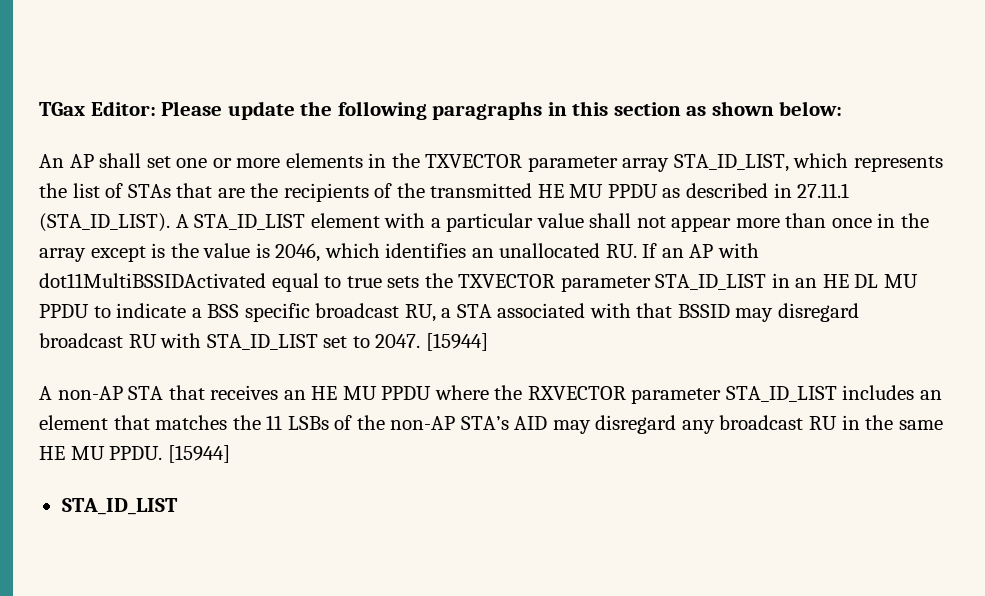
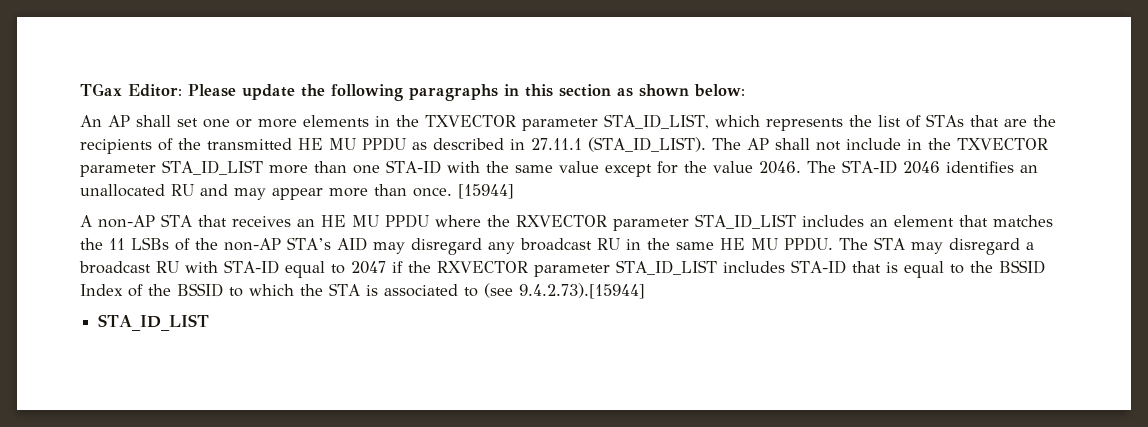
[622,158,670,172] array -> (598, 124) none
[175,213,930,232] [39,243,760,262] [39,273,918,292] [39,303,860,322] [39,333,421,350] A STA_ID_LIST element with a particular value shall not appear more than once in the array except is the value is 2046, which identifies an unallocated RU. If an AP with dot11MultiBSSIDActivated equal to true sets the TXVECTOR parameter STA_ID_LIST in an HE DL MU PPDU to indicate a BSS specific broadcast RU, a STA associated with that BSSID may disregard broadcast RU with STA_ID_LIST set to 2047. -> [711,138,1048,151] [80,160,1038,177] [80,184,452,200] The AP shall not include in the TXVECTOR parameter STA_ID_LIST more than one STA-ID with the same value except for the value 2046. The STA-ID 2046 identifies an unallocated RU and may appear more than once.
[167,445,230,463] [15944] -> [838,237,1034,255] [79,260,1045,278] [80,283,645,299] The STA may disregard a broadcast RU with STA-ID equal to 2047 if the RXVECTOR parameter STA_ID_LIST includes STA-ID that is equal to the BSSID Index of the BSSID to which the STA is associated to (see 9.4.2.73).[15944]

